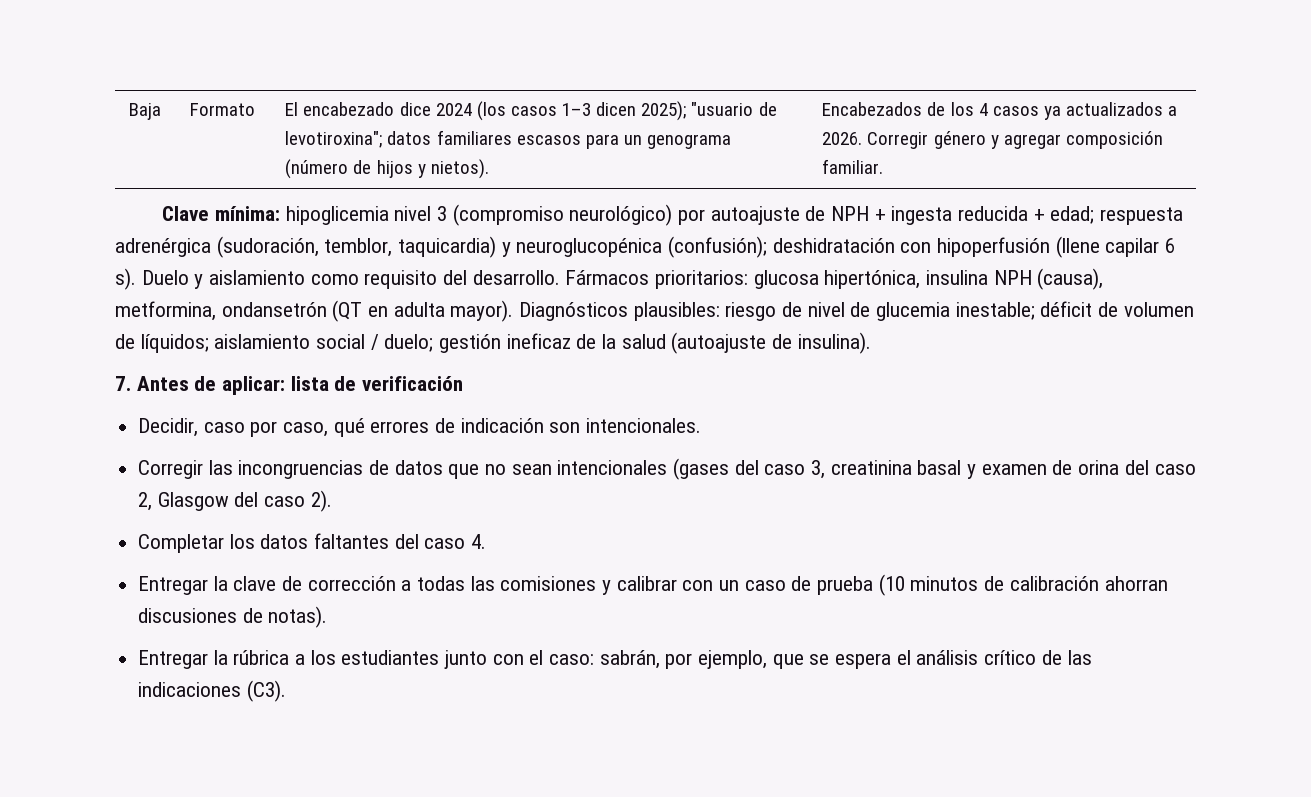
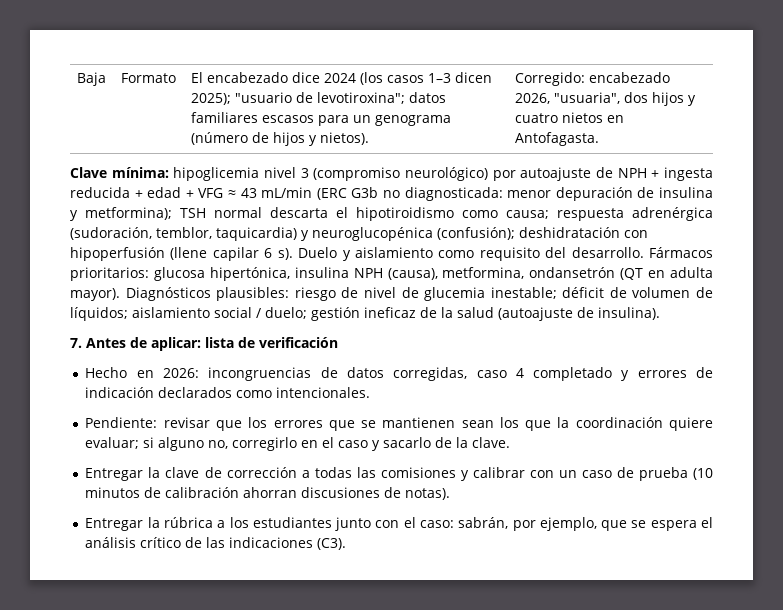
[822,102,1178,120] [822,131,1163,149] [822,159,884,174] Encabezados de los 4 casos ya actualizados a 2026. Corregir género y agregar composición familiar. -> [515,72,671,86] [515,92,697,106] [515,112,625,123] [515,132,600,146] Corregido: encabezado 2026, "usuaria", dos hijos y cuatro nietos en Antofagasta.
[1050,206,1095,224] edad; -> [147,187,714,201] [70,207,549,221] edad + VFG ≈ 43 mL/min (ERC G3b no diagnosticada: menor depuración de insulina y metformina); TSH normal descarta el hipotiroidismo como causa;
[138,418,365,437] Decidir, caso por caso, qué -> [85,367,630,381] Hecho en 2026: incongruencias de datos corregidas, caso 4 completado y
[549,422,581,433] son -> [158,387,273,398] declarados como
[138,458,1196,480] [138,490,332,512] [138,533,487,553] Corregir las incongruencias de datos que no sean intencionales (gases del caso 3, creatinina basal y examen de orina del caso 2, Glasgow del caso 2). // Completar los datos faltantes del caso 4. -> [85,417,713,431] [85,437,511,451] Pendiente: revisar que los errores que se mantienen sean los que la coordinación quiere evaluar; si alguno no, corregirlo en el caso y sacarlo de la clave.

